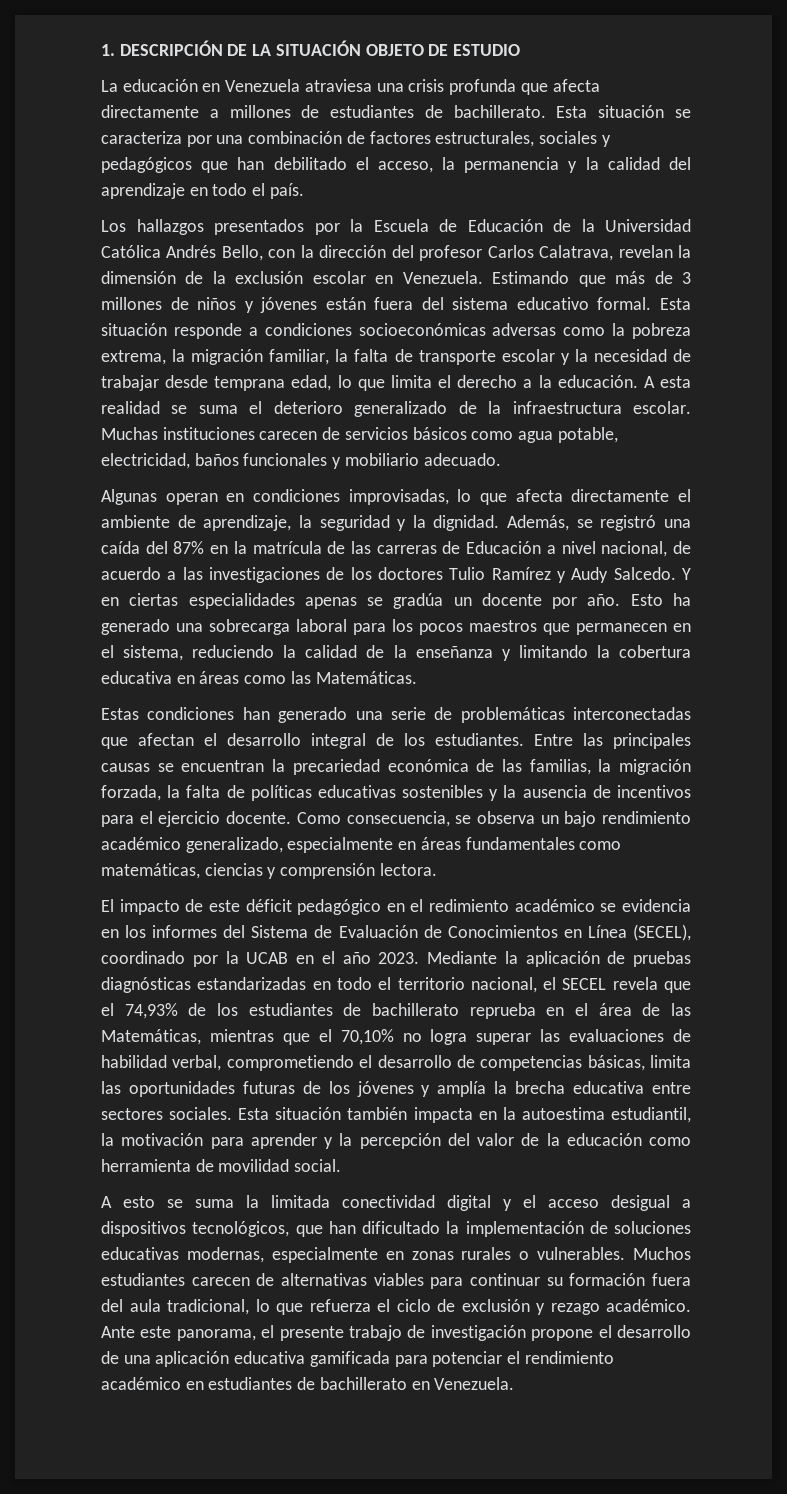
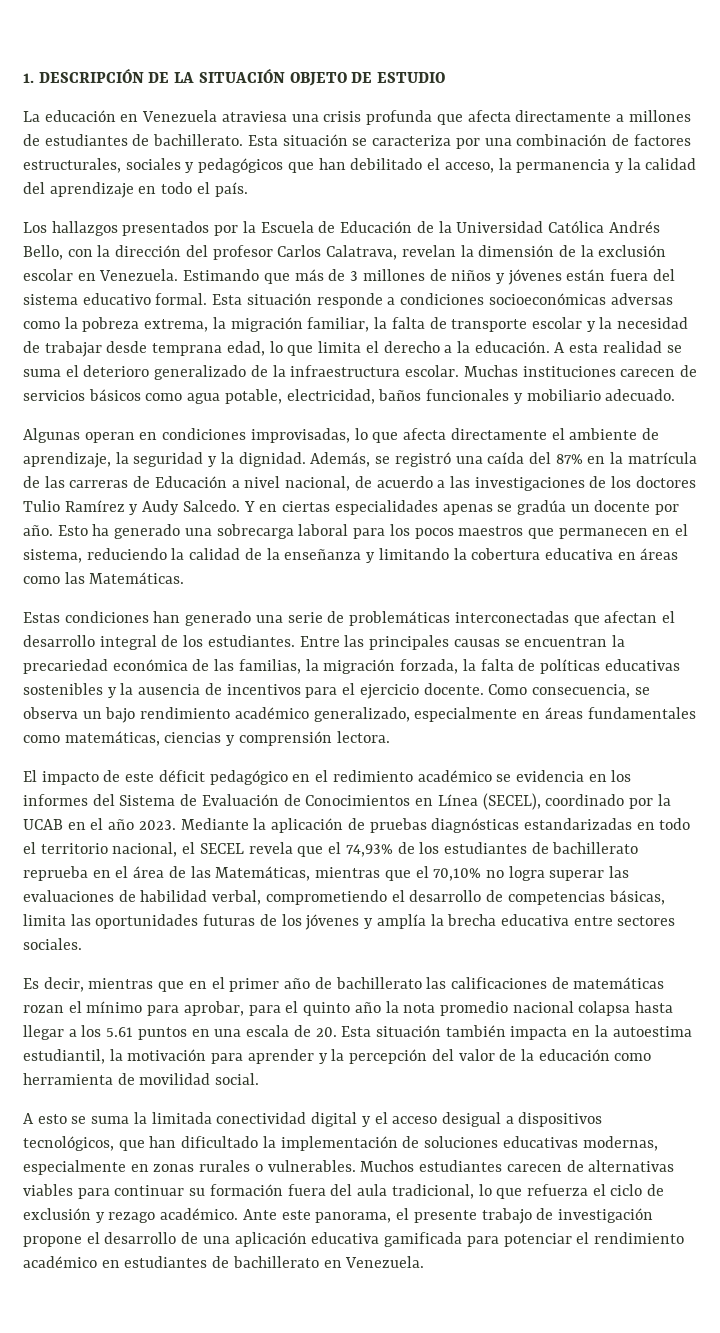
(233, 1113) none -> [23,977,665,992] [23,1001,674,1016] [23,1025,337,1040] // Es decir, mientras que en el primer año de bachillerato las calificaciones de matemáticas rozan el mínimo para aprobar, para el quinto año la nota promedio nacional colapsa hasta llegar a los 5.61 puntos en una escala de 20.

